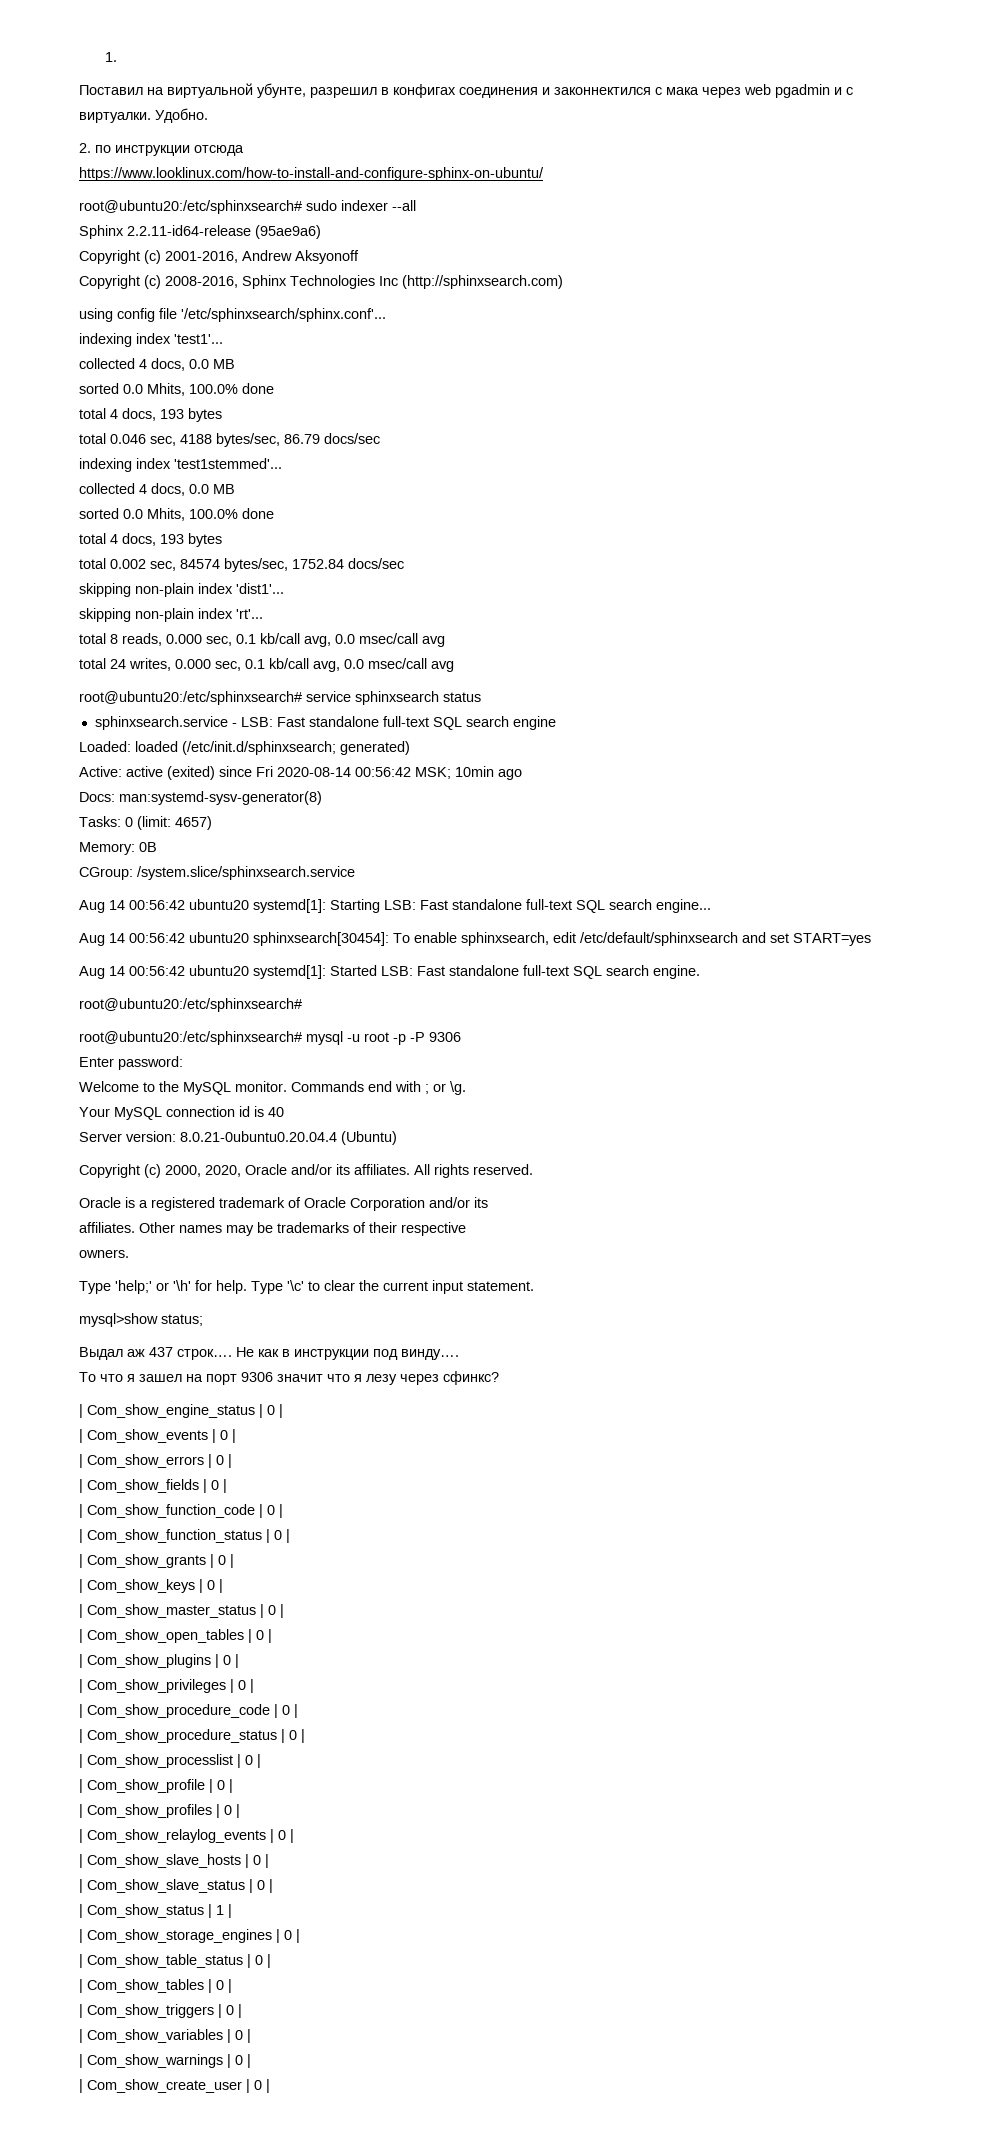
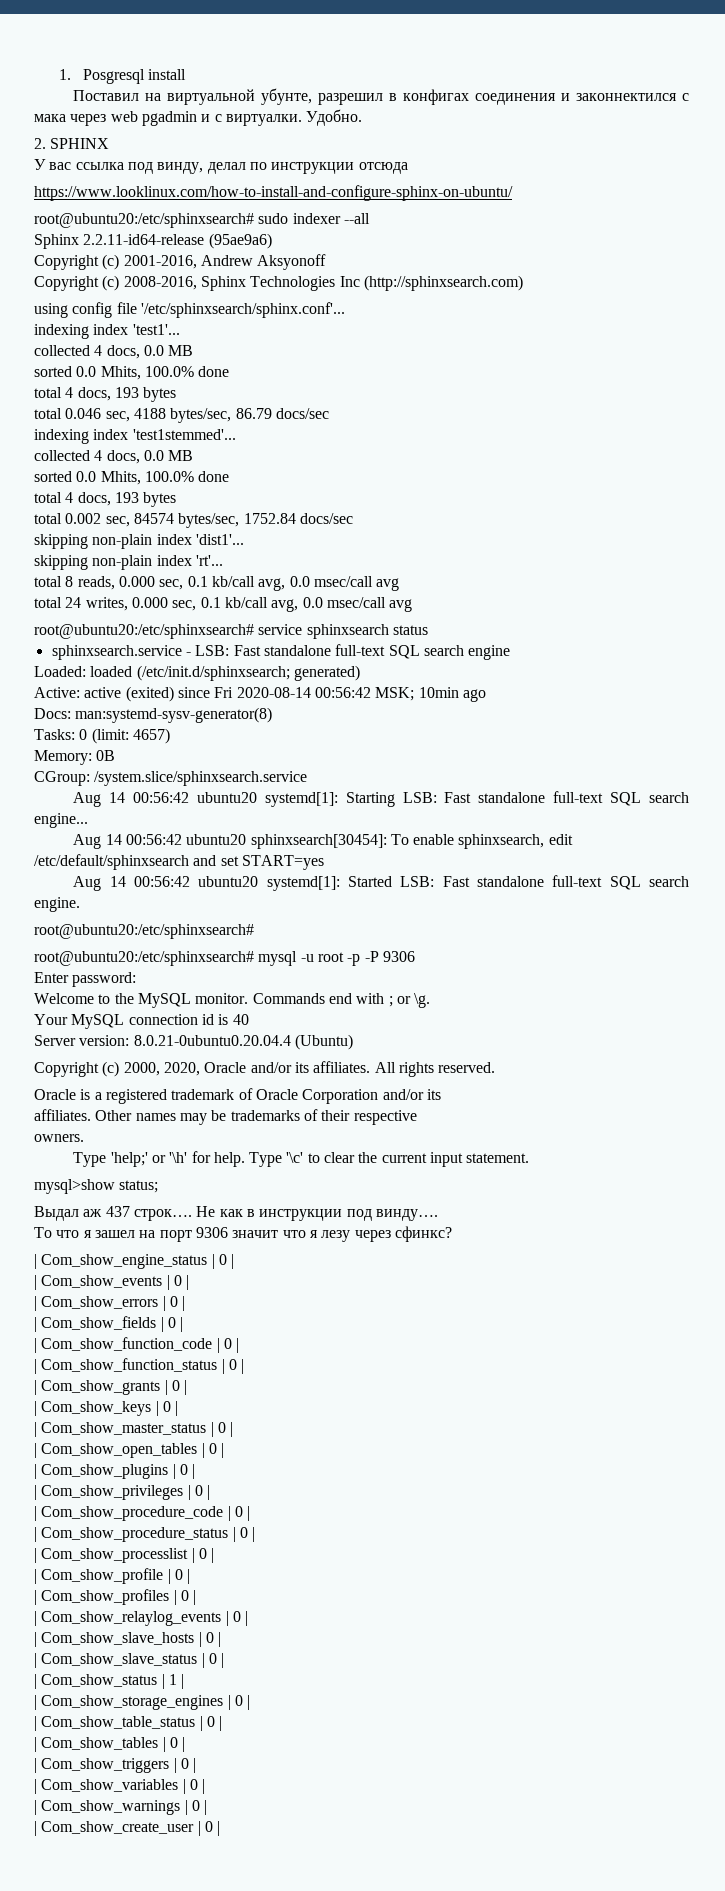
(117, 57) none -> [83,69,187,84] Posgresql install
(91, 148) none -> [50,138,110,149] [34,159,246,174] SPHINX // У вас ссылка под винду, делал

